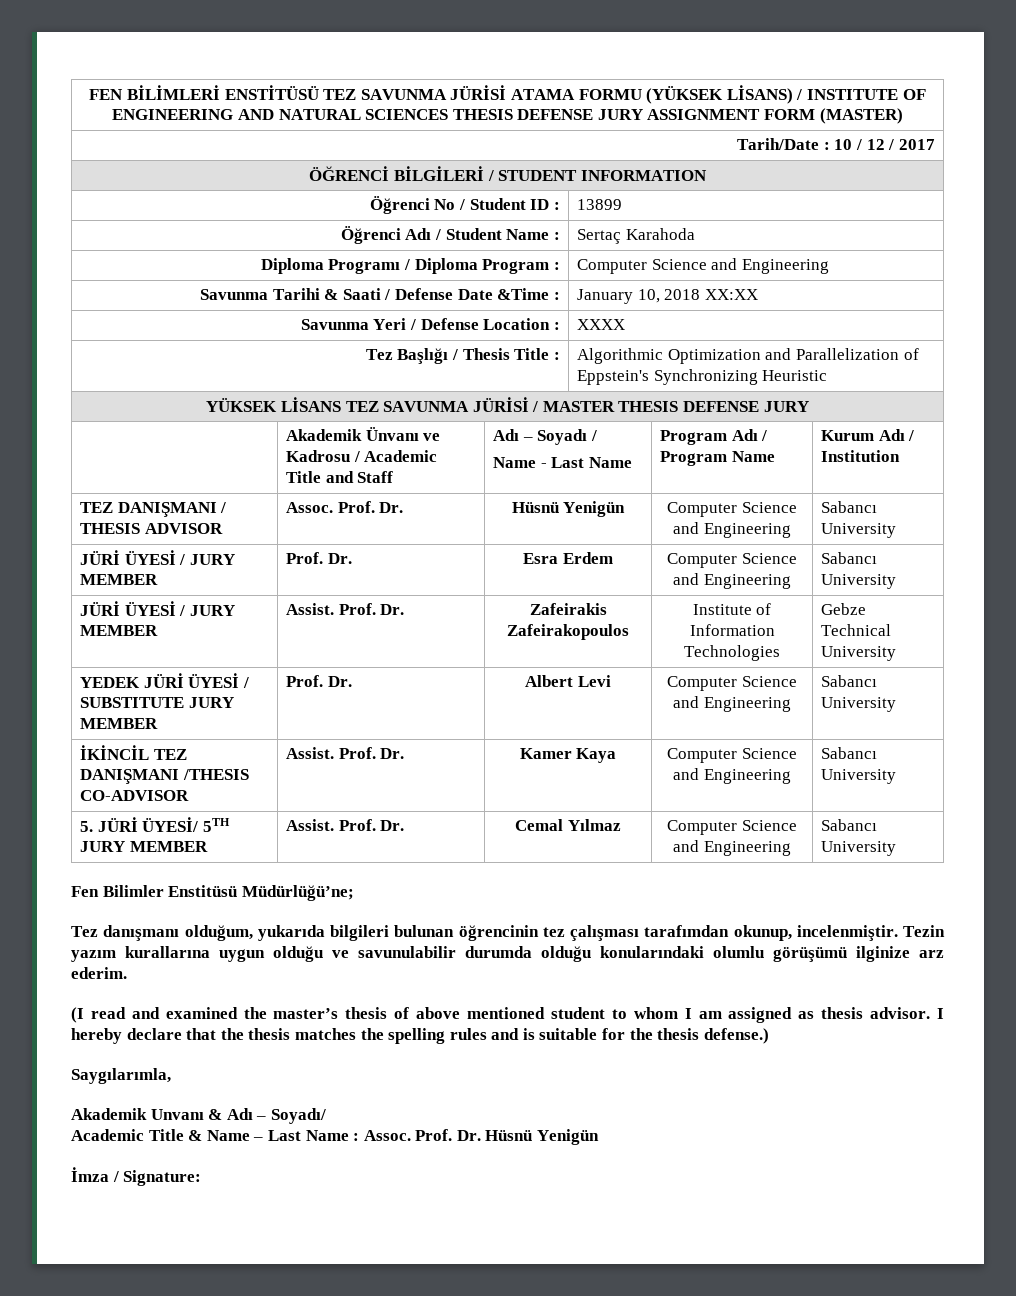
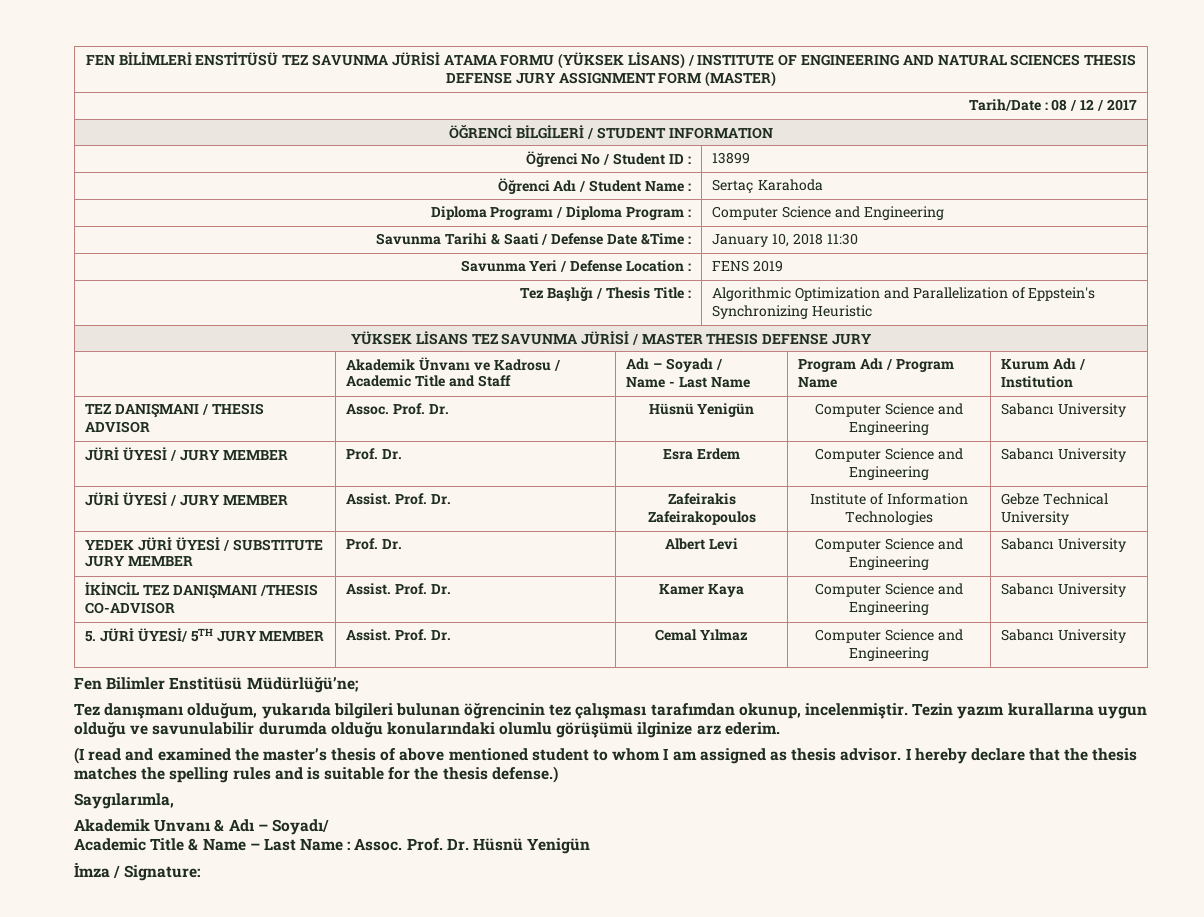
[834,139,853,150] 10 -> [1051,99,1068,111] 08
[704,289,758,300] XX:XX -> [826,233,858,245] 11:30
[577,319,626,330] XXXX -> [712,260,784,272] FENS 2019

